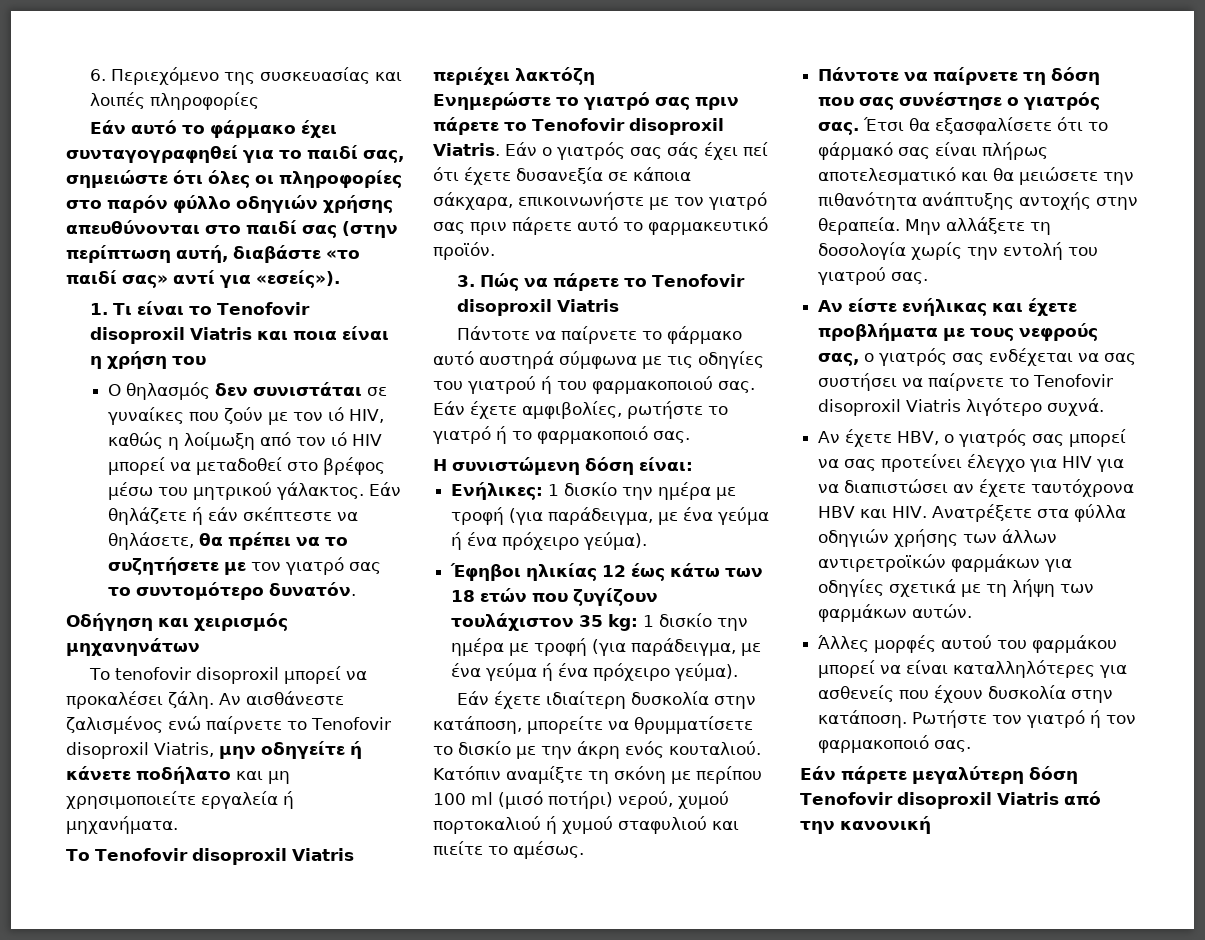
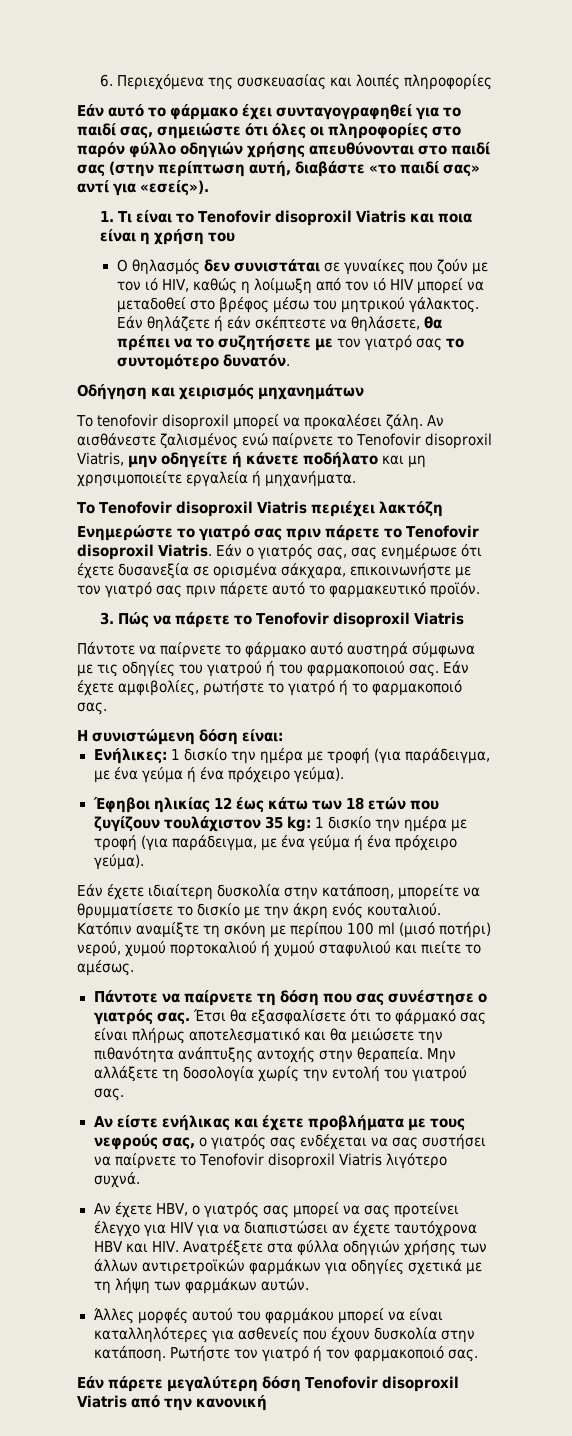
[110,67,219,85] Περιεχόμενο -> [117,74,205,90] Περιεχόμενα
[66,638,200,656] μηχανηνάτων -> [258,384,365,400] μηχανημάτων
[630,142,768,160] σας σάς έχει πεί -> [317,544,458,560] σας, σας ενημέρωσε
[633,167,691,181] κάποια -> [213,563,278,579] ορισμένα

